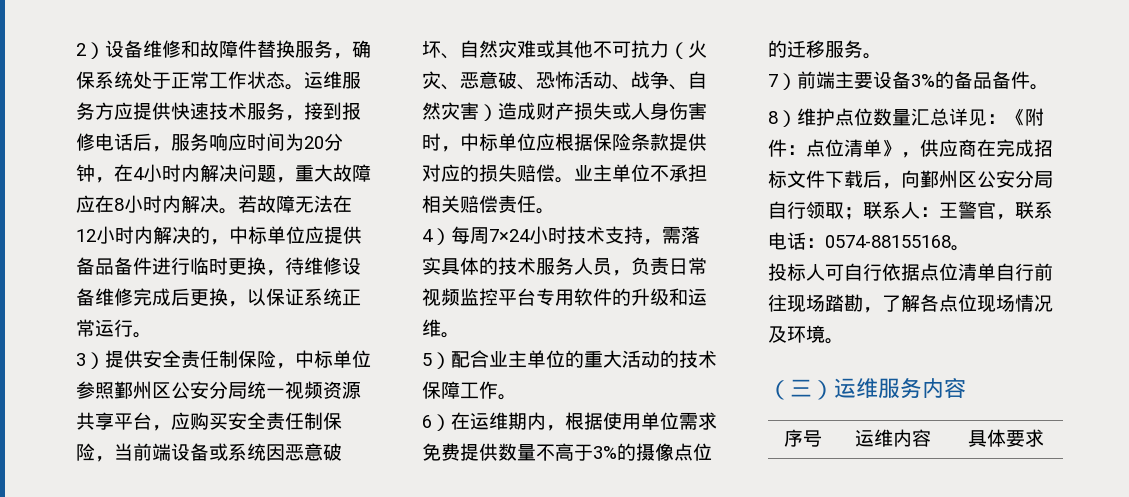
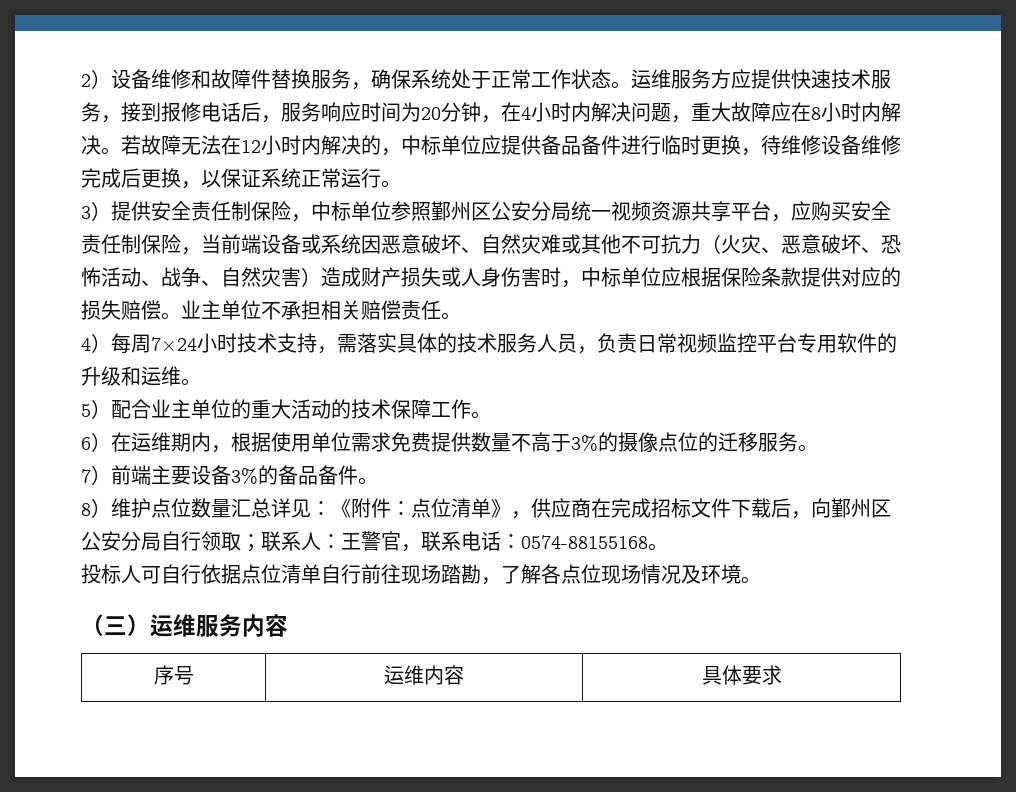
(517, 80) none -> [841,234,861,254] 坏

